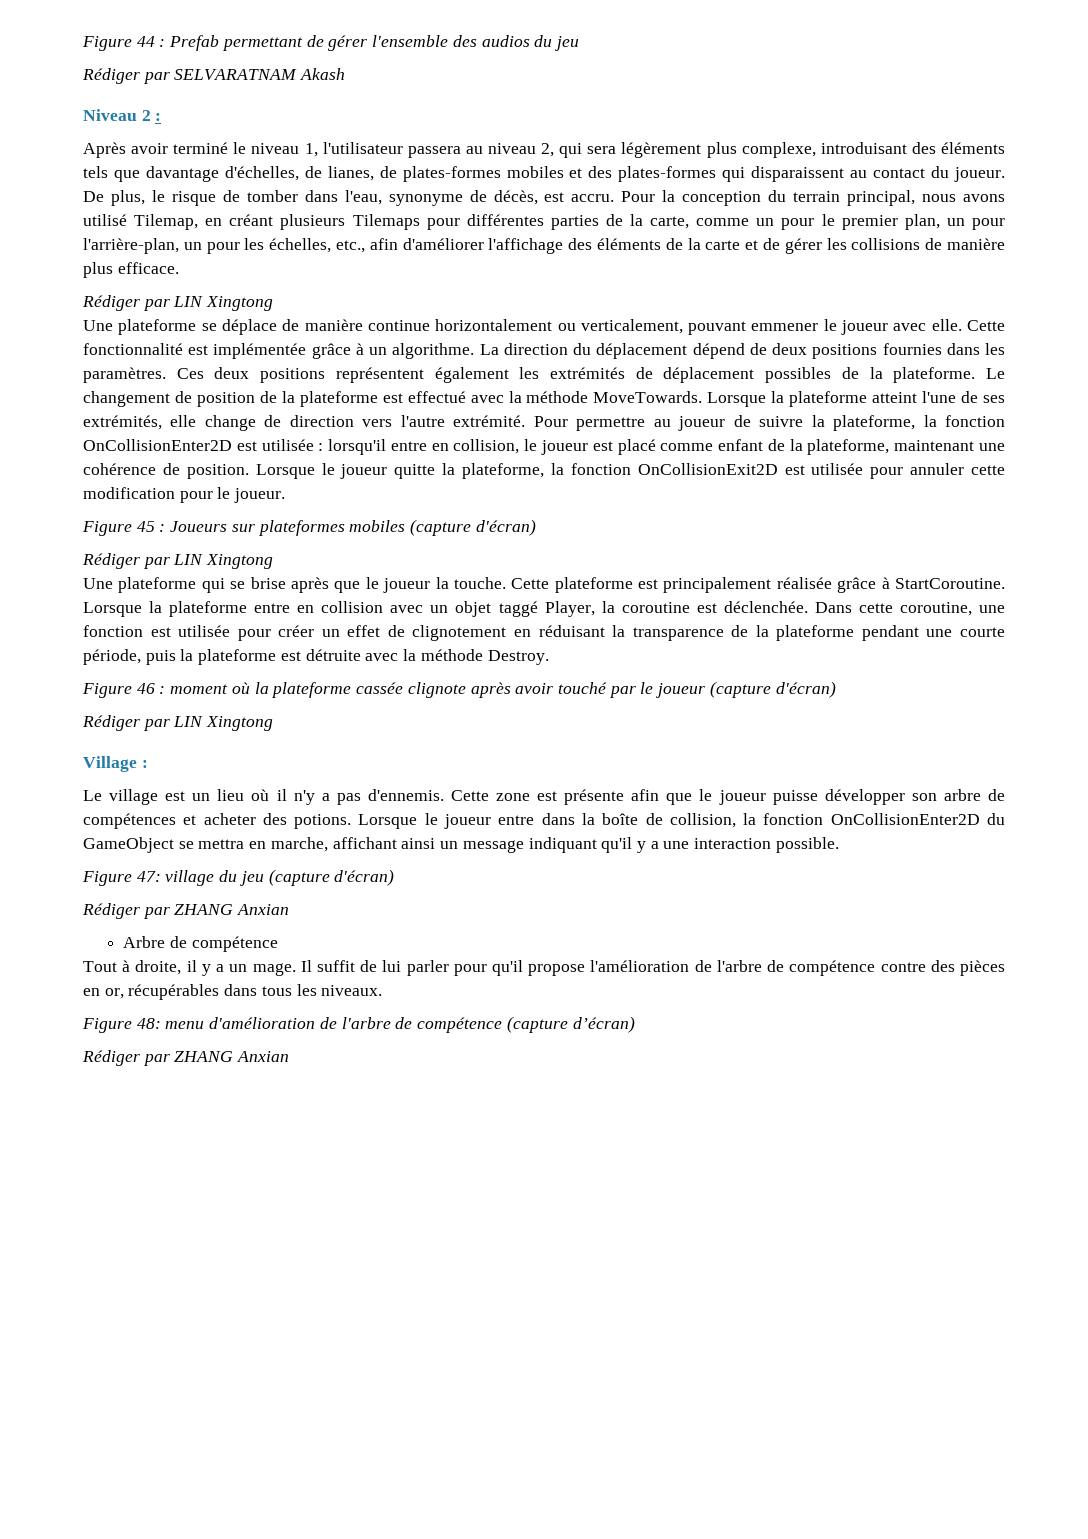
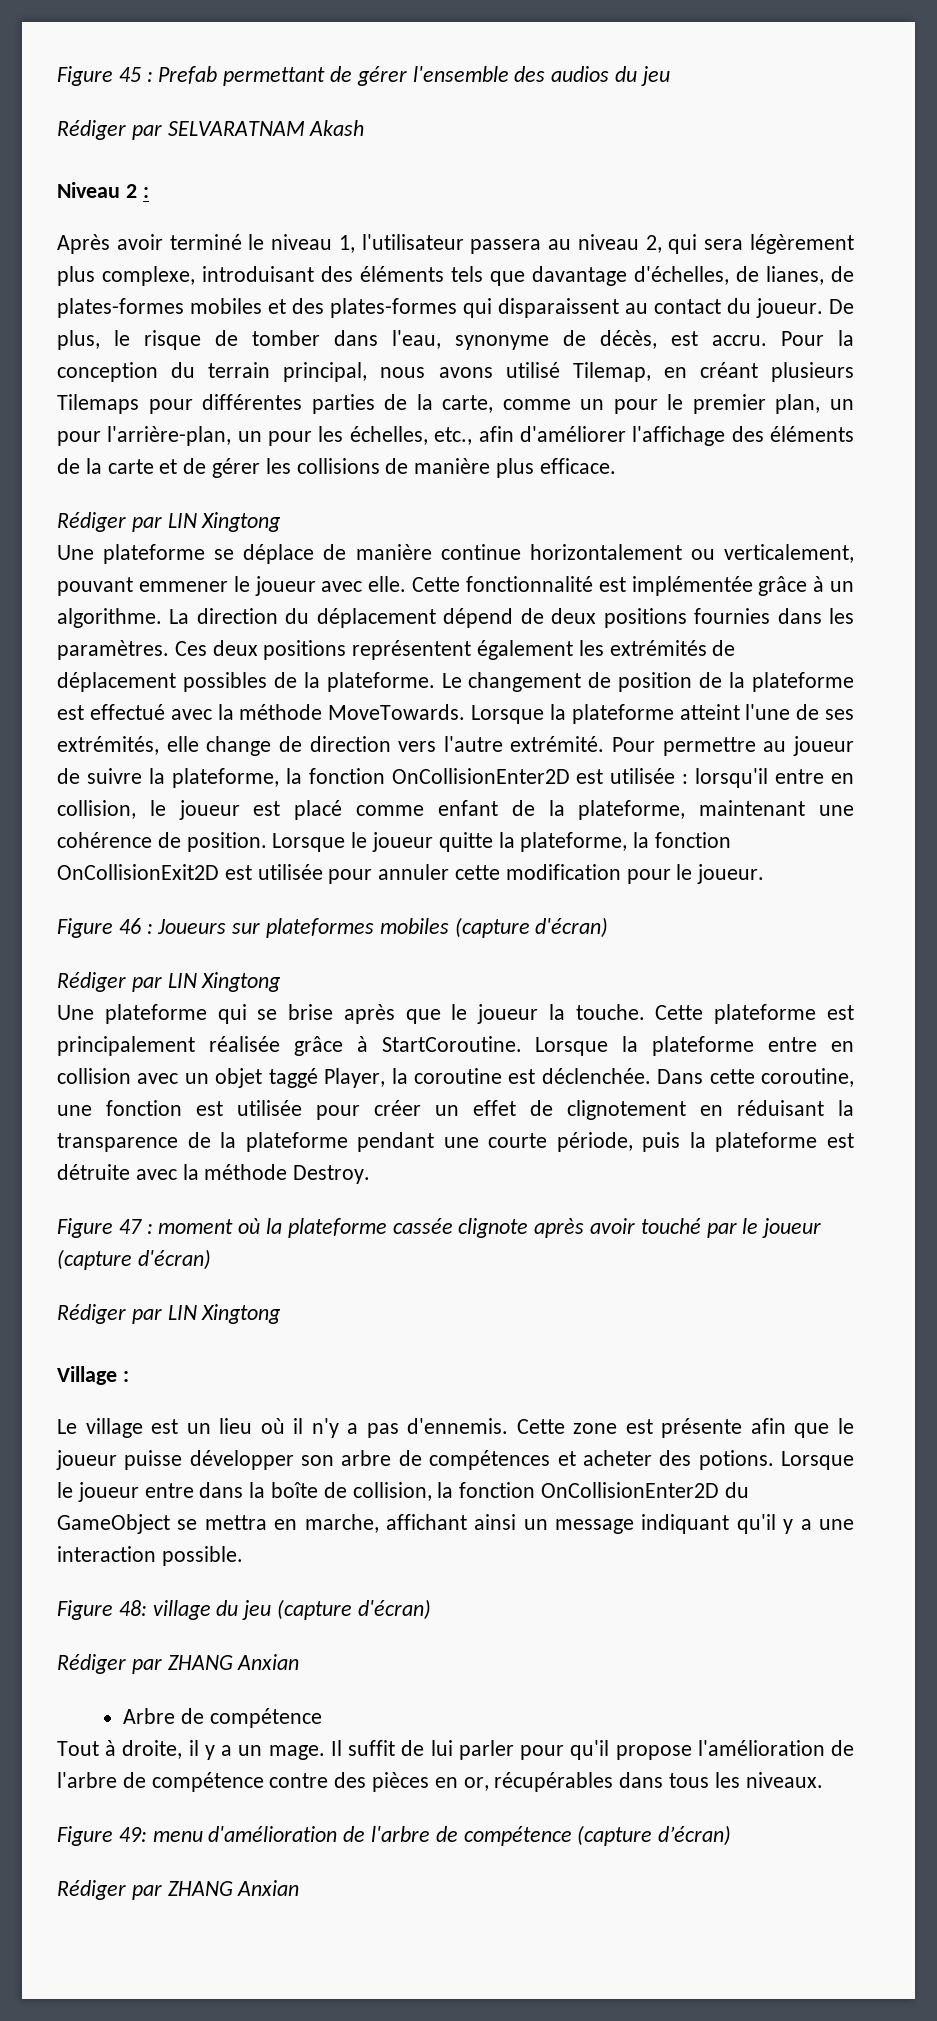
[82,36,155,51] Figure 44 -> [57,66,141,86] Figure 45
[136,521,155,532] 45 -> [118,918,141,934] 46
[136,683,155,694] 46 -> [118,1219,142,1234] 47
[136,871,161,882] 47: -> [118,1600,147,1616] 48:
[136,1018,161,1029] 48: -> [118,1827,147,1842] 49:

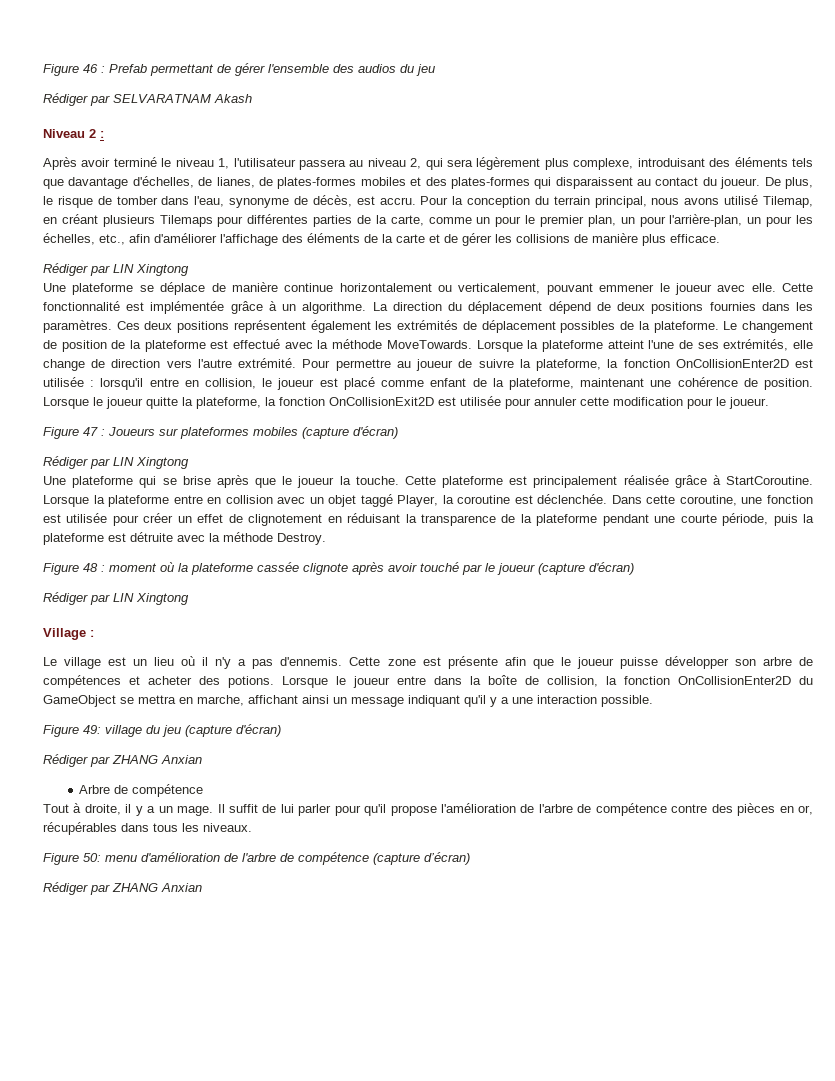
[57,66,141,86] Figure 45 -> [43,64,98,76] Figure 46
[118,918,141,934] 46 -> [83,427,98,436] 47
[118,1219,142,1234] 47 -> [83,563,98,572] 48
[118,1600,147,1616] 48: -> [83,725,101,734] 49:
[118,1827,147,1842] 49: -> [83,853,101,862] 50:

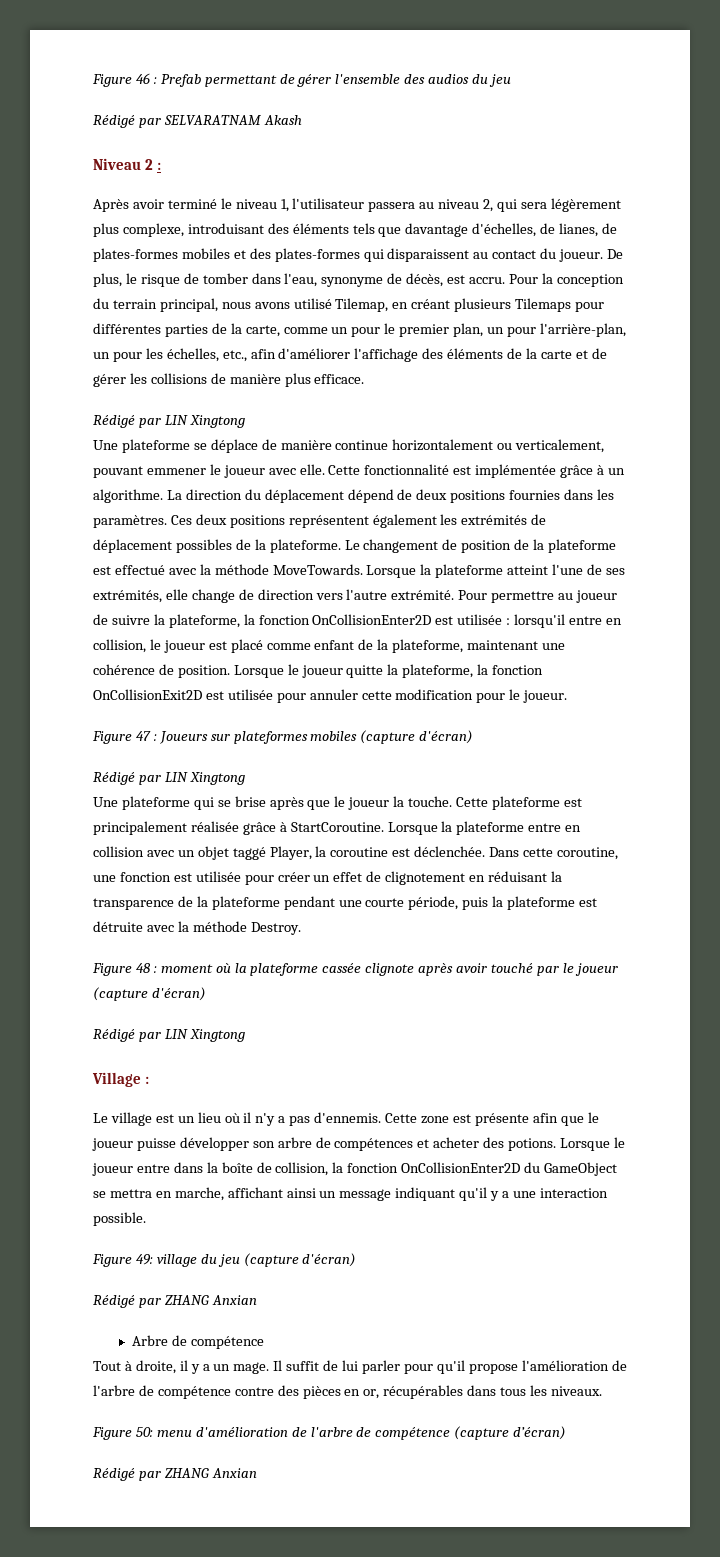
[43,93,88,106] Rédiger -> [93,115,135,128] Rédigé
[43,263,88,276] Rédiger -> [93,415,135,428] Rédigé
[43,456,88,469] Rédiger -> [93,772,135,785] Rédigé
[43,592,88,605] Rédiger -> [93,1029,135,1042] Rédigé
[43,754,88,767] Rédiger -> [93,1295,135,1308] Rédigé
[43,882,88,895] Rédiger -> [93,1468,135,1481] Rédigé

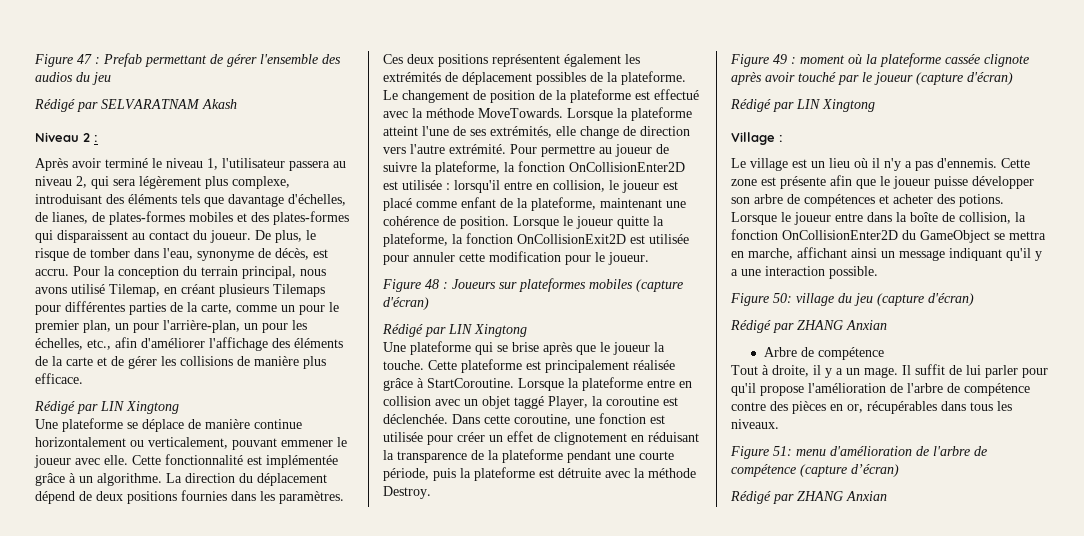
[92,73,150,87] Figure 46 -> [34,54,92,67] Figure 47
[135,731,151,741] 47 -> [425,279,439,289] 48
[135,963,151,973] 48 -> [773,54,787,64] 49
[135,1254,153,1265] 49: -> [773,293,792,303] 50:
[135,1427,153,1437] 50: -> [773,446,792,456] 51:

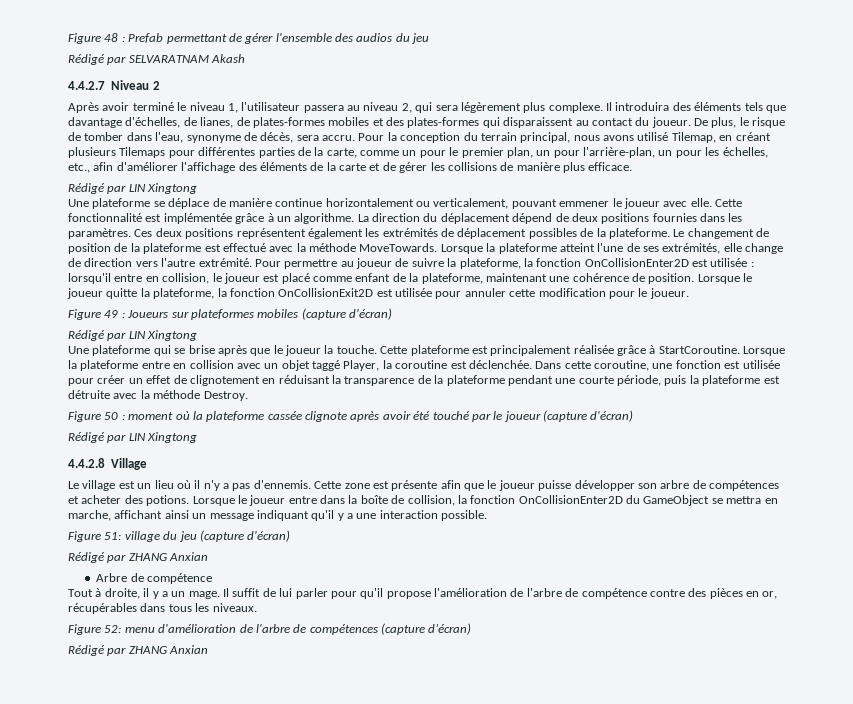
[34,54,92,67] Figure 47 -> [68,33,119,44] Figure 48
(237, 104) none -> [68,81,105,90] 4.4.2.7
[94,135,98,142] : -> (160, 85) none
[232,176,290,189] [35,194,102,204] complexe, introduisant -> [548,102,670,113] complexe. Il introduira
[313,249,328,258] est -> [296,135,319,141] sera
[425,279,439,289] 48 -> [104,310,119,318] 49
[773,54,787,64] 49 -> [104,412,119,420] 50
(795, 77) none -> [413,411,431,420] été
(875, 105) none -> [68,458,105,468] 4.4.2.8
[779,135,783,142] : -> (148, 464) none
[773,293,792,303] 50: -> [104,532,122,540] 51:
[773,446,792,456] 51: -> [104,625,122,633] 52:
[731,464,796,477] compétence -> [309,624,378,635] compétences

